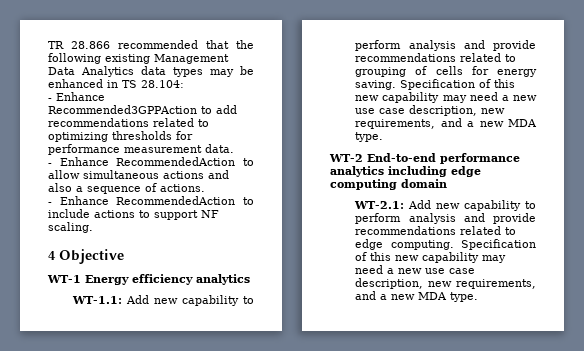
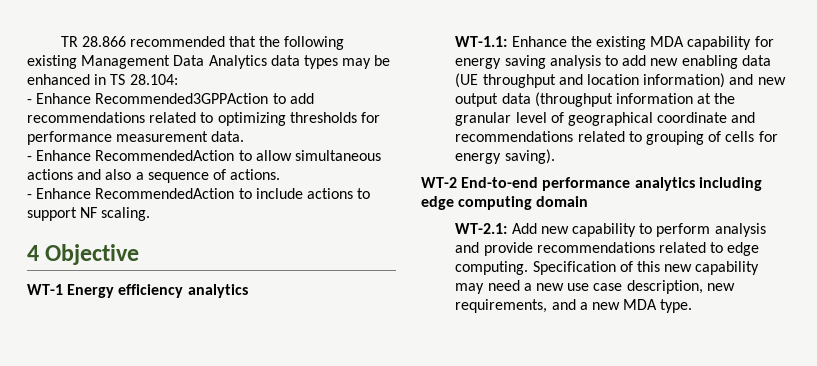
[126,295,254,306] [355,40,536,51] Add new capability to perform analysis and provide -> [511,36,774,50] [455,55,771,69] [455,73,786,88] [455,92,736,107] [455,112,756,126] Enhance the existing MDA capability for energy saving analysis to add new enabling data (UE throughput and location information) and new output data (throughput information at the granular level of geographical coordinate and
[355,79,516,90] [355,92,537,103] [355,105,506,116] [355,118,537,129] [355,132,384,142] saving. Specification of this new capability may need a new use case description, new requirements, and a new MDA type. -> [504,149,555,164] saving).

